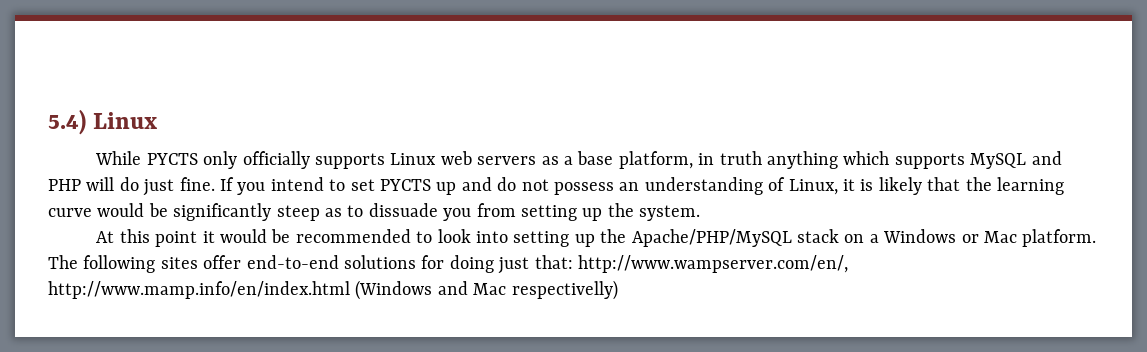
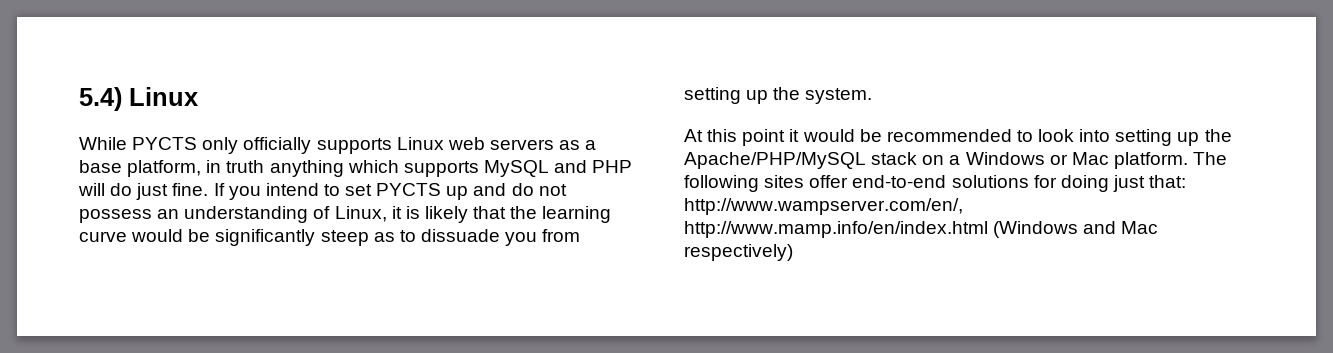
[511,280,618,300] respectivelly) -> [684,244,793,261] respectively)

